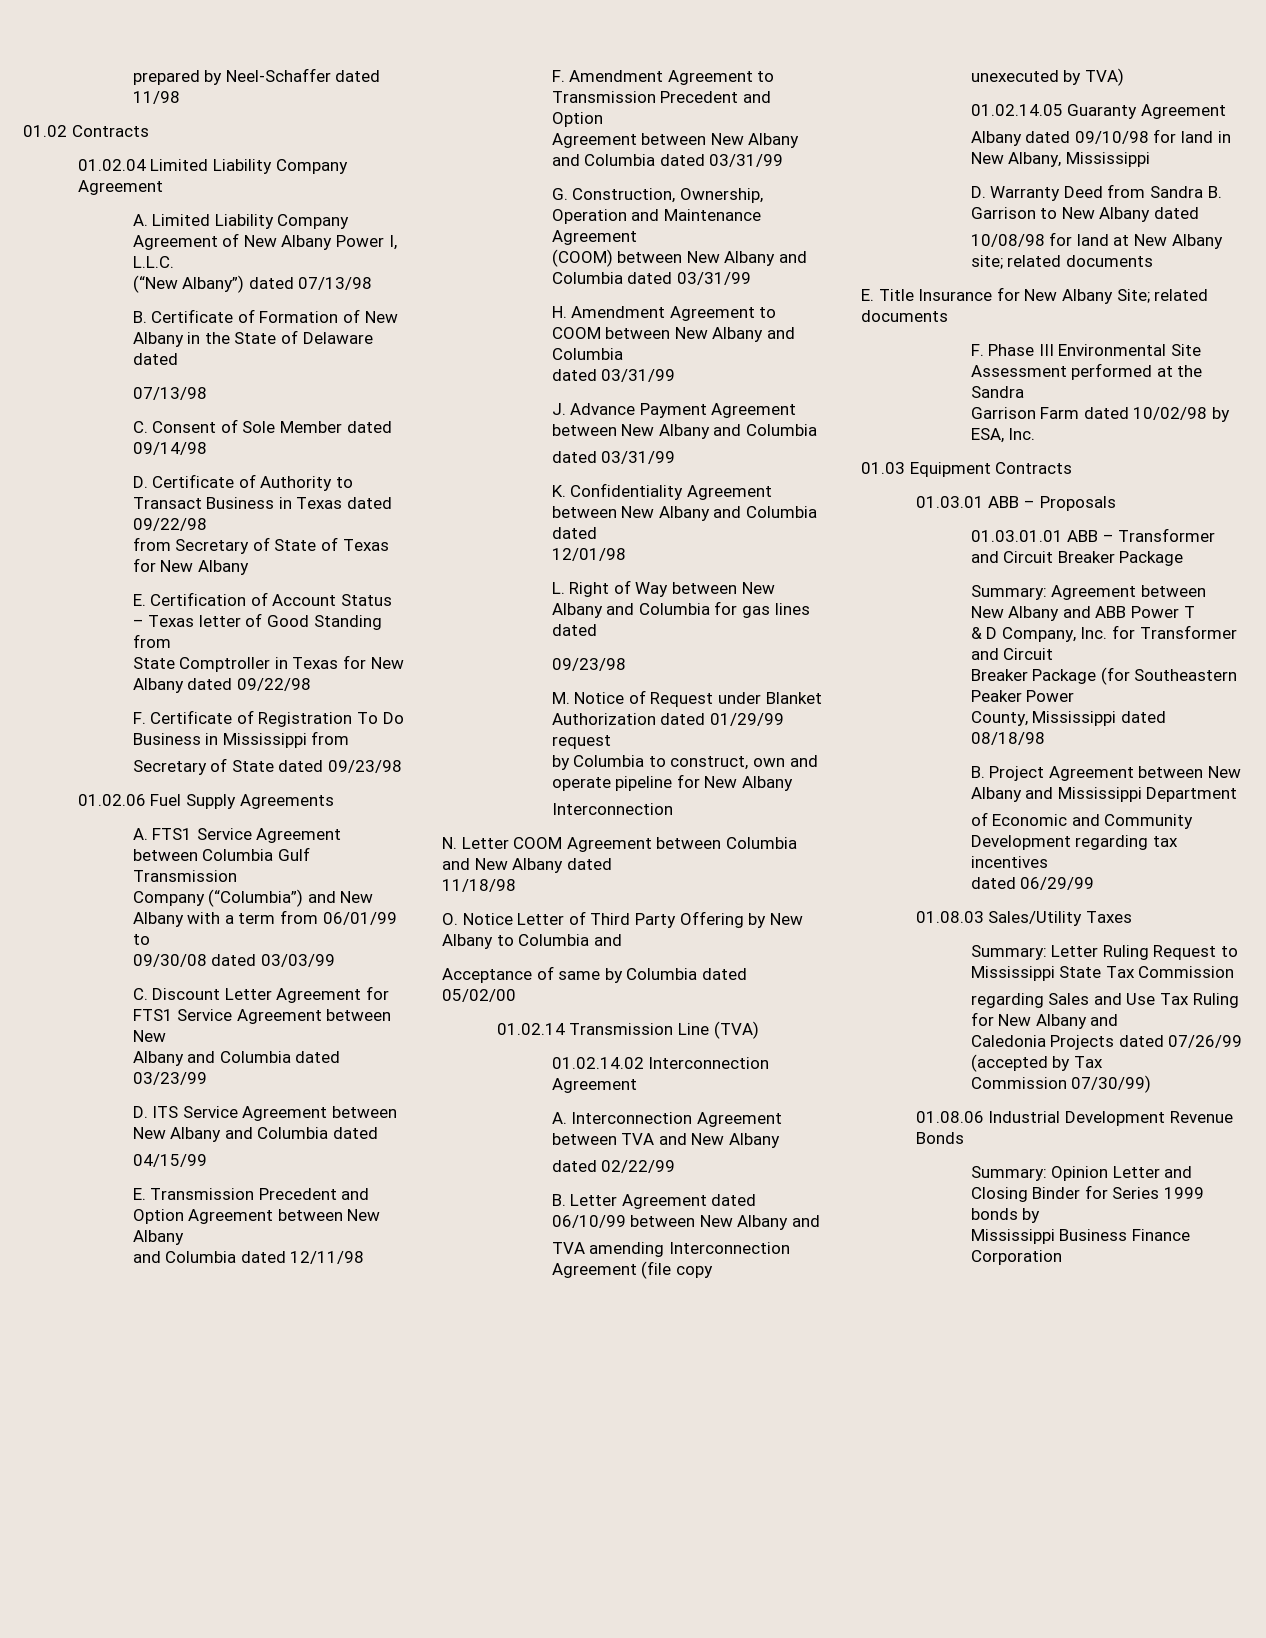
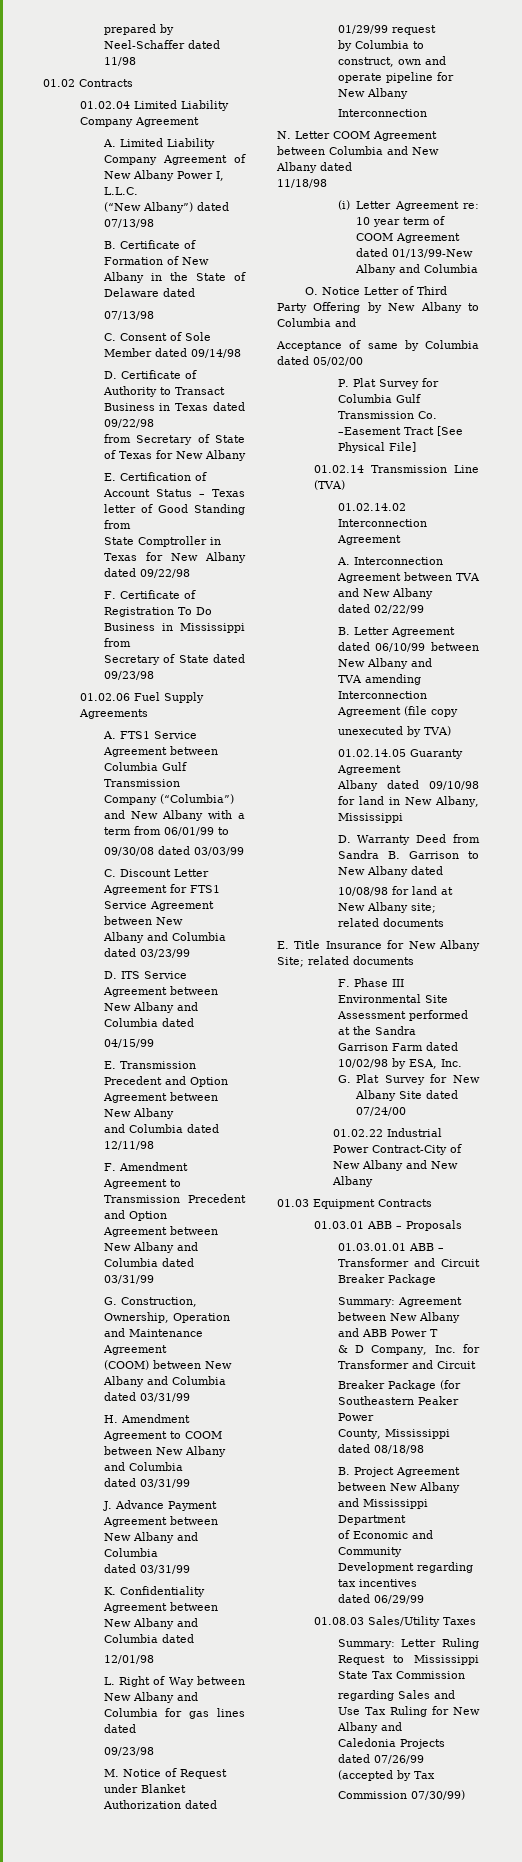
(516, 885) none -> [337,200,479,211] [356,216,446,227] [356,233,461,243] [356,248,474,258] [355,264,479,275] // (i) Letter Agreement re: 10 year term of COOM Agreement dated 01/13/99-New Albany and Columbia
(516, 995) none -> [337,378,439,389] [337,394,421,403] [337,411,437,419] [337,426,463,436] [337,442,416,453] // P. Plat Survey for Columbia Gulf Transmission Co. –Easement Tract [See Physical File]
(1036, 434) none -> [337,1074,480,1085] [355,1090,459,1101] [356,1107,407,1116] [333,1128,443,1137] [333,1144,463,1155] [333,1160,459,1171] [332,1176,374,1187] // G. Plat Survey for New Albany Site dated 07/24/00 // 01.02.22 Industrial Power Contract-City of New Albany and New Albany
[915,1111,1233,1126] [915,1132,964,1144] [970,1166,1193,1181] [970,1185,1204,1202] [970,1208,1041,1223] [970,1229,1190,1244] [970,1250,1062,1265] // 01.08.06 Industrial Development Revenue Bonds // Summary: Opinion Letter and Closing Binder for Series 1999 bonds by // Mississippi Business Finance Corporation -> (465, 1795) none

